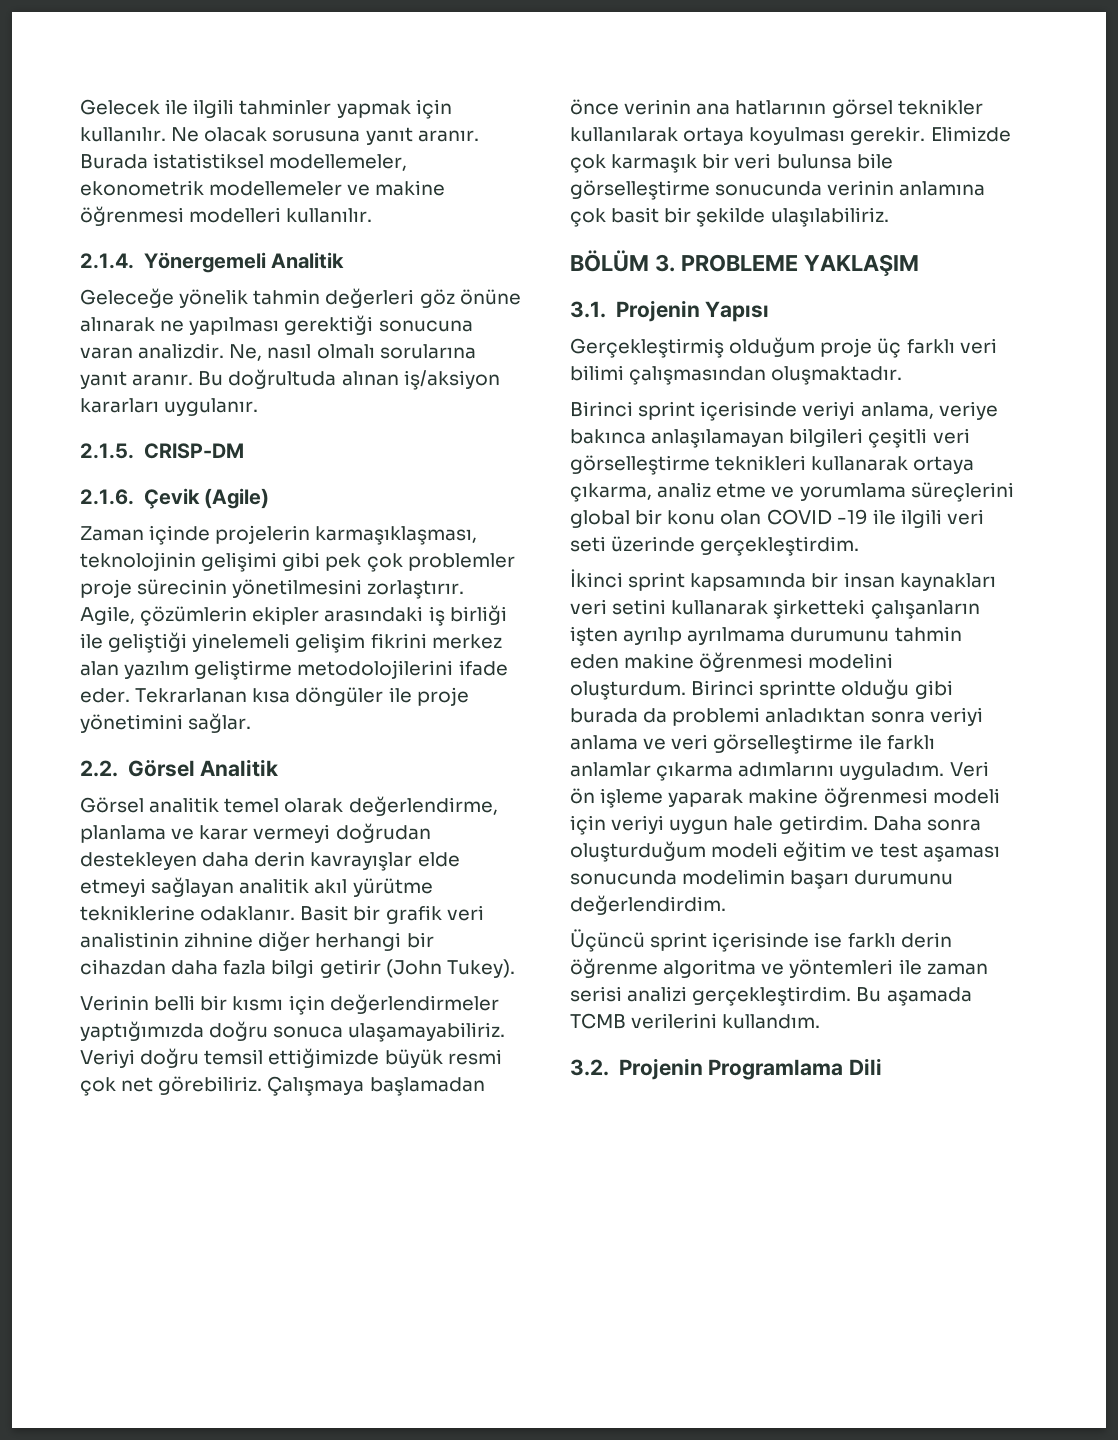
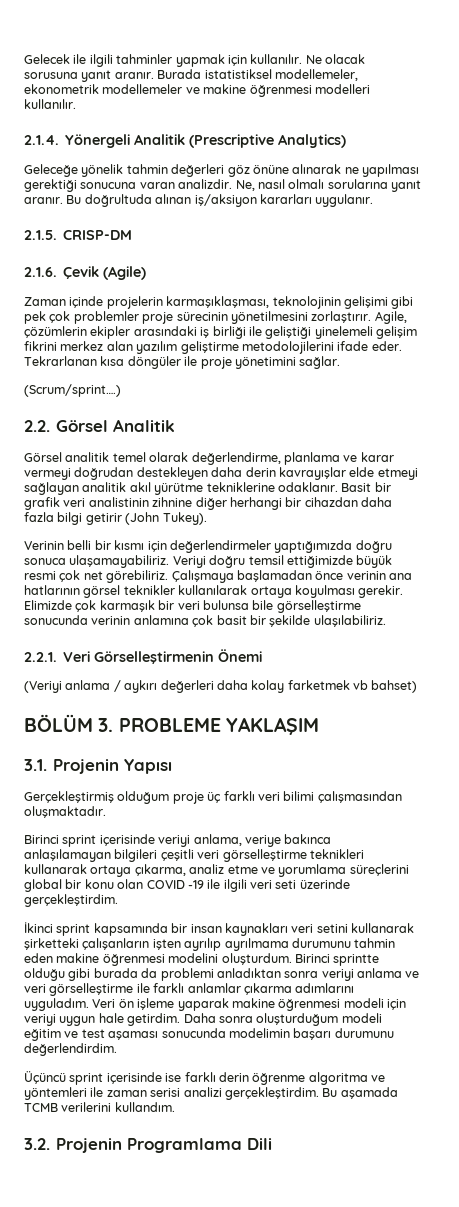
[143,252,345,273] Yönergemeli Analitik -> [65,134,347,148] Yönergeli Analitik (Prescriptive Analytics)
(252, 723) none -> [24,384,121,397] // (Scrum/sprint….)
(889, 217) none -> [24,649,263,664] [24,680,418,693] // 2.2.1. Veri Görselleştirmenin Önemi // (Veriyi anlama / aykırı değerleri daha kolay farketmek vb bahset)

